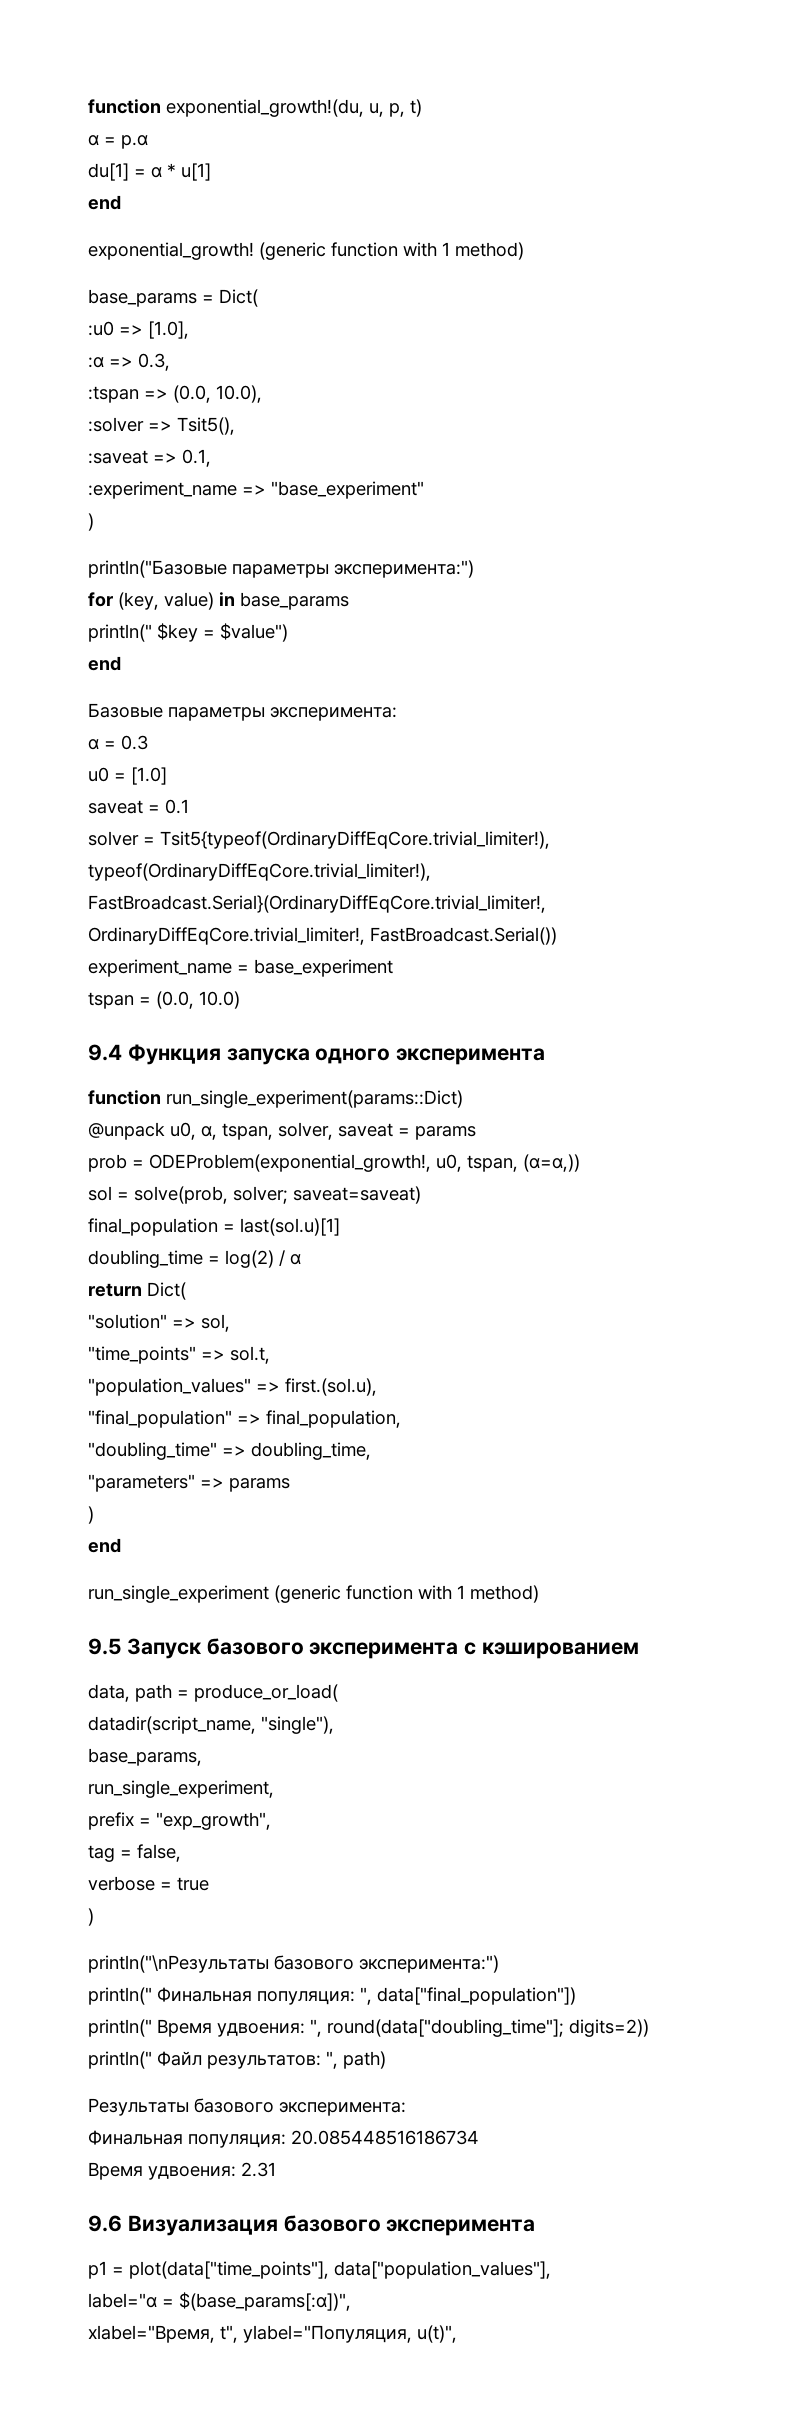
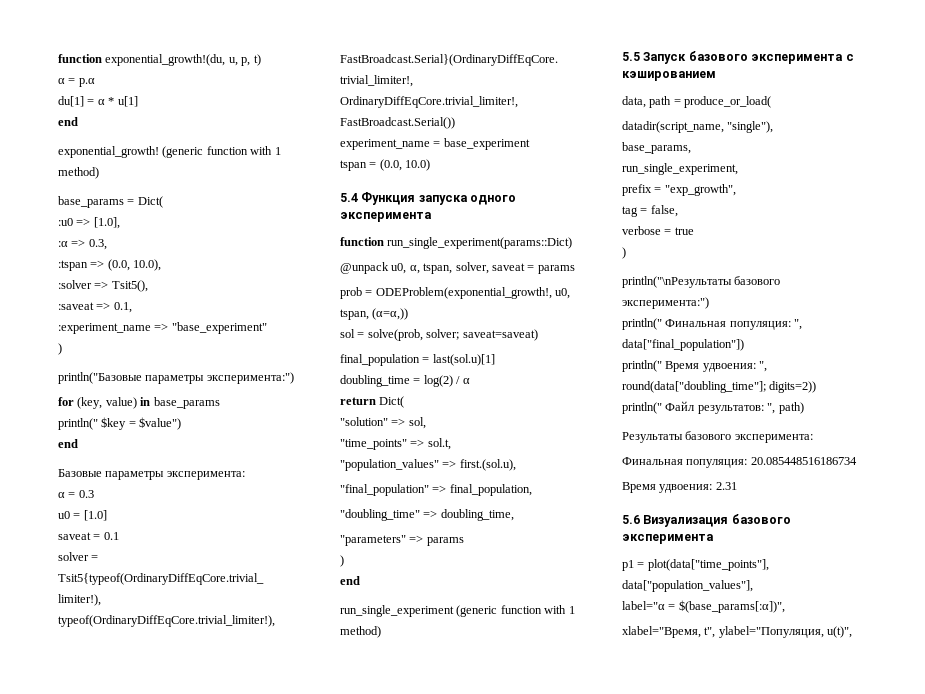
[88,1044,122,1061] 9.4 -> [340,193,358,202] 5.4
[88,1638,121,1655] 9.5 -> [622,52,640,61] 5.5
[88,2215,122,2232] 9.6 -> [622,515,640,524] 5.6

